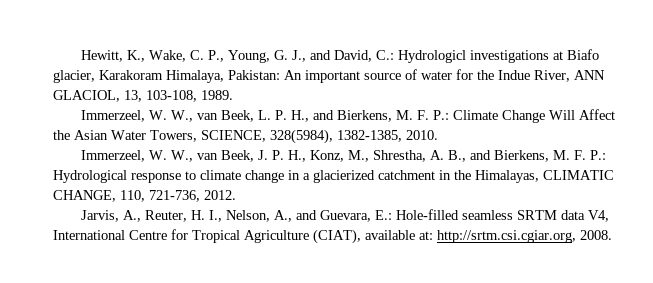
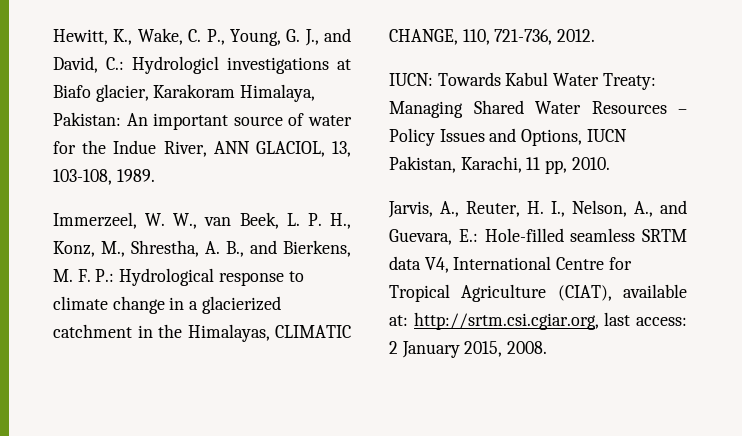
[313,109,616,123] [53,129,438,144] [81,150,307,162] and Bierkens, M. F. P.: Climate Change Will Affect the Asian Water Towers, SCIENCE, 328(5984), 1382-1385, 2010. // Immerzeel, W. W., van Beek, J. P. H., -> (351, 221) none
(236, 195) none -> [389,72,656,90] [389,100,687,118] [389,128,627,146] [389,156,610,174] // IUCN: Towards Kabul Water Treaty: Managing Shared Water Resources – Policy Issues and Options, IUCN Pakistan, Karachi, 11 pp, 2010.
(576, 236) none -> [604,312,687,326] [389,341,503,358] last access: 2 January 2015,

